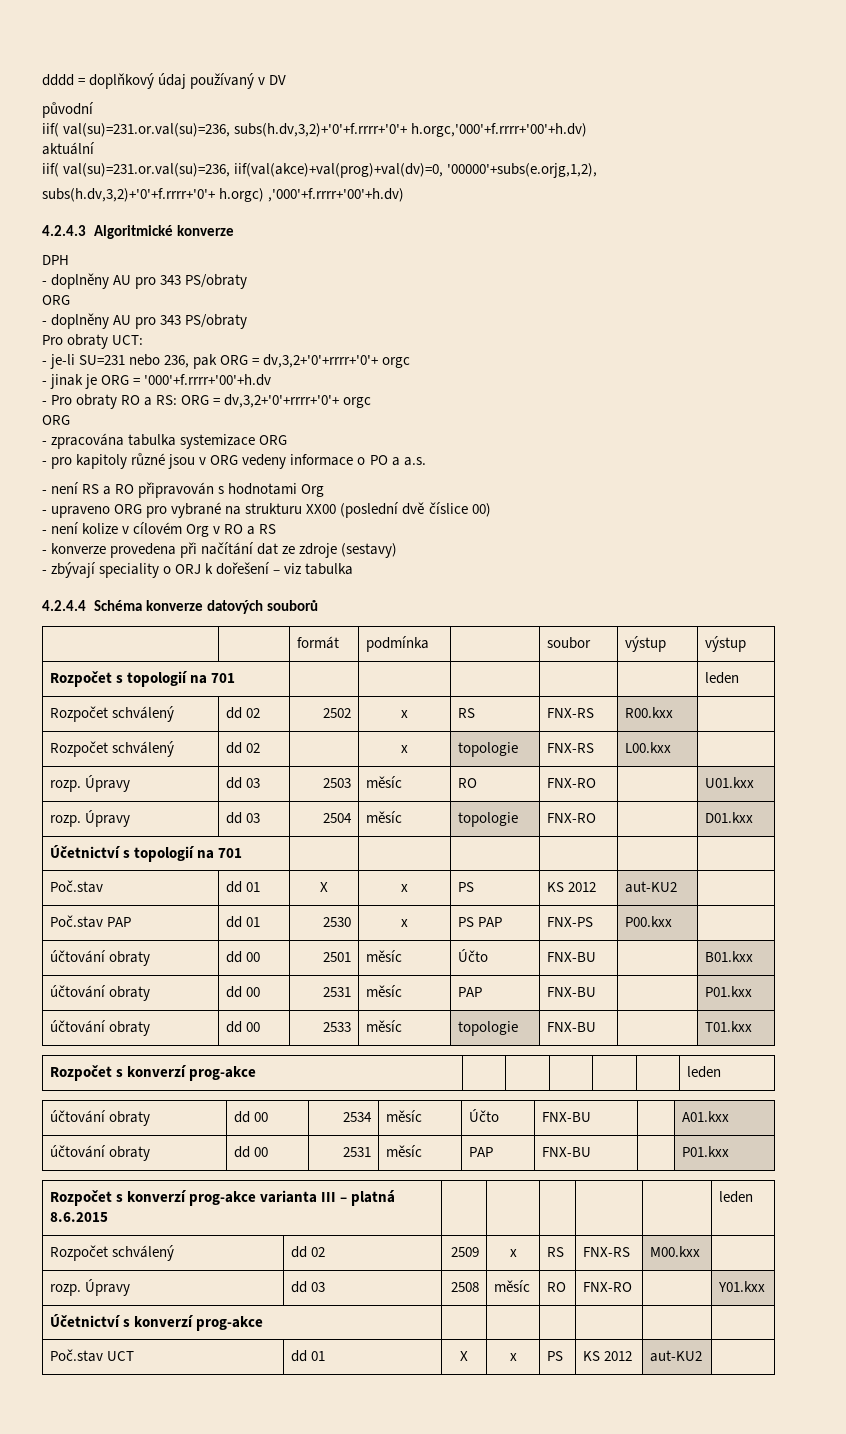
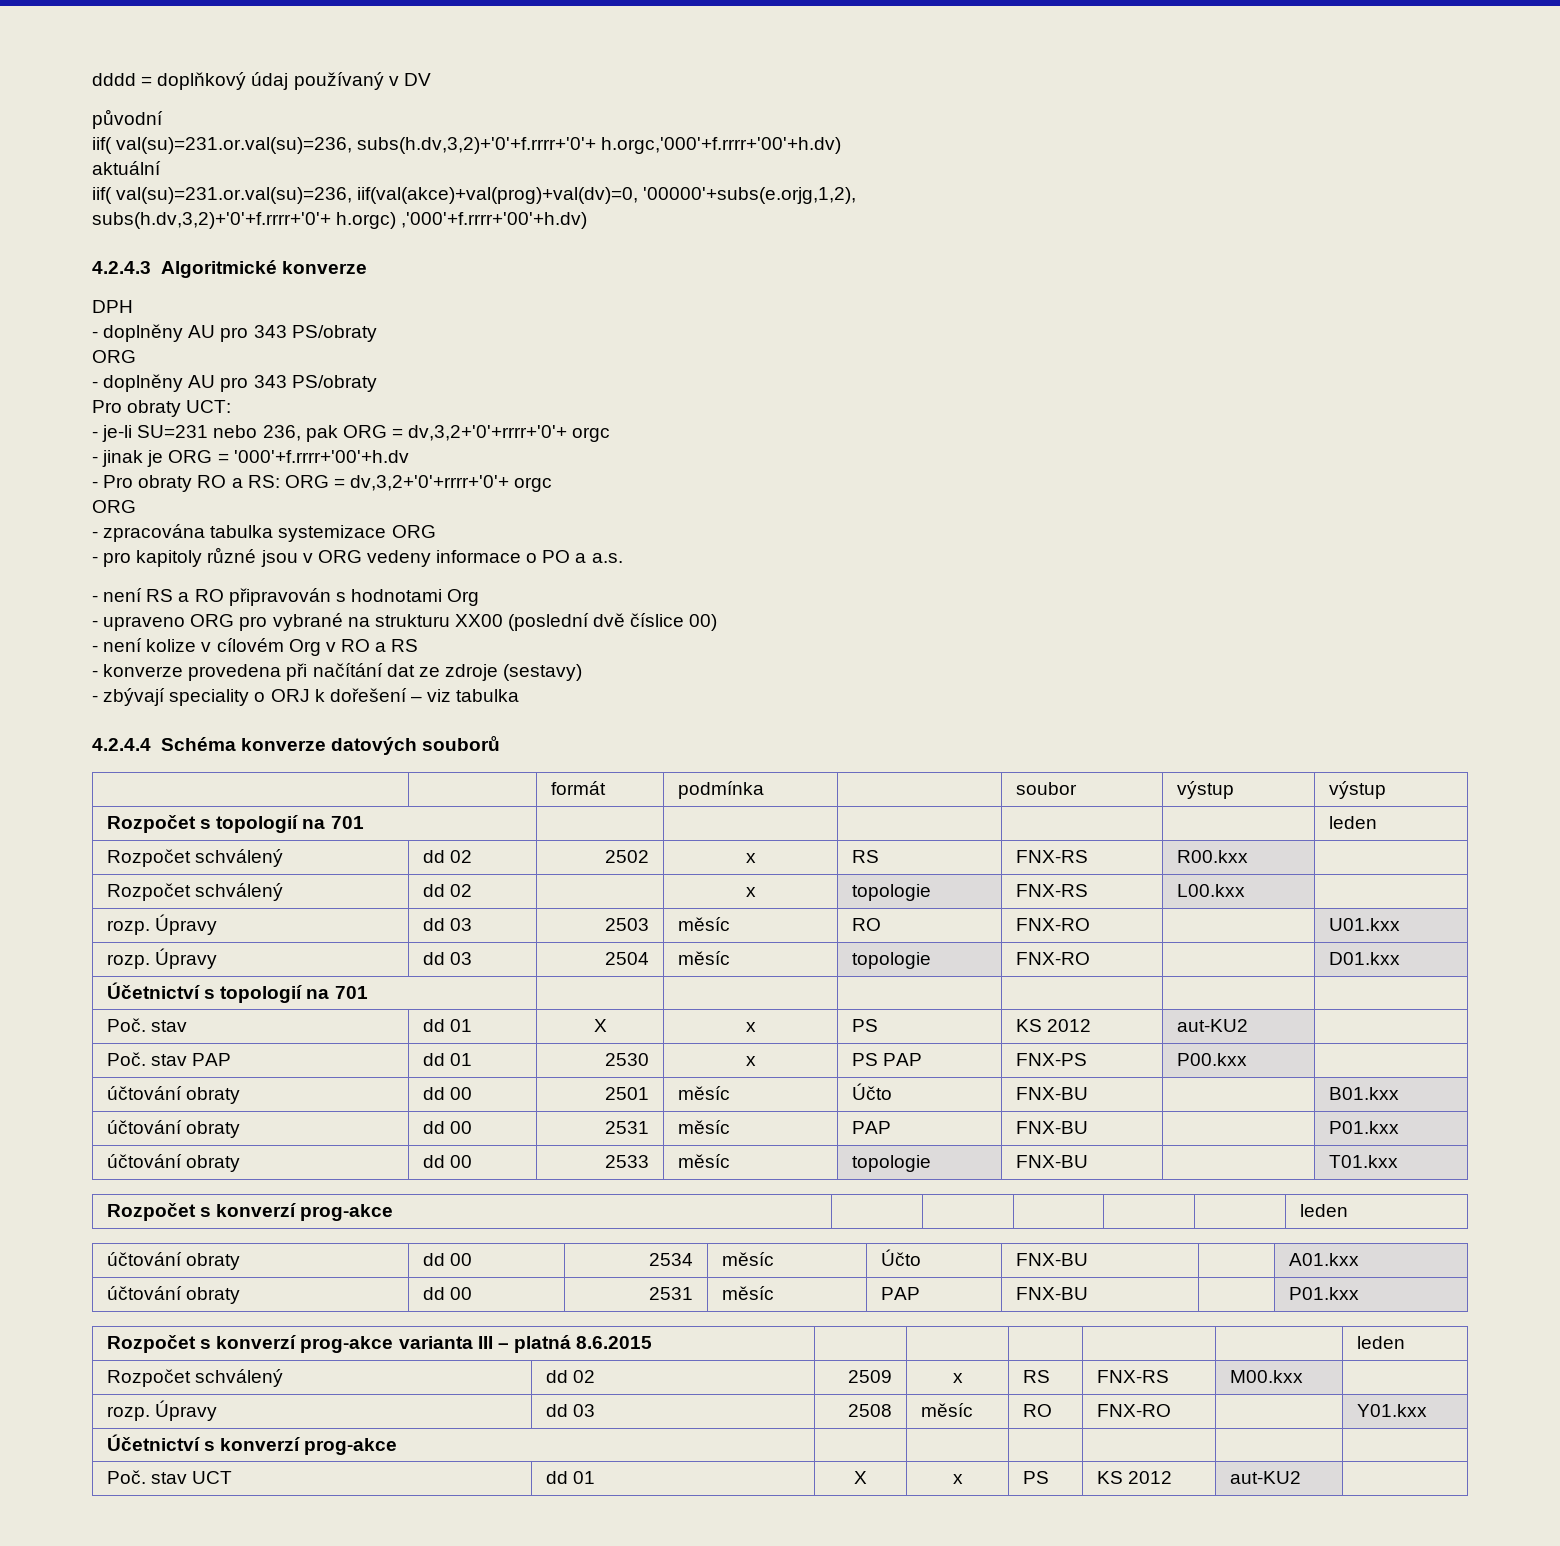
[49,880,103,893] Poč.stav -> [107,1018,188,1032] Poč. stav
[49,915,103,928] Poč.stav -> [107,1052,188,1066] Poč. stav
[49,1349,103,1362] Poč.stav -> [107,1470,188,1484] Poč. stav

